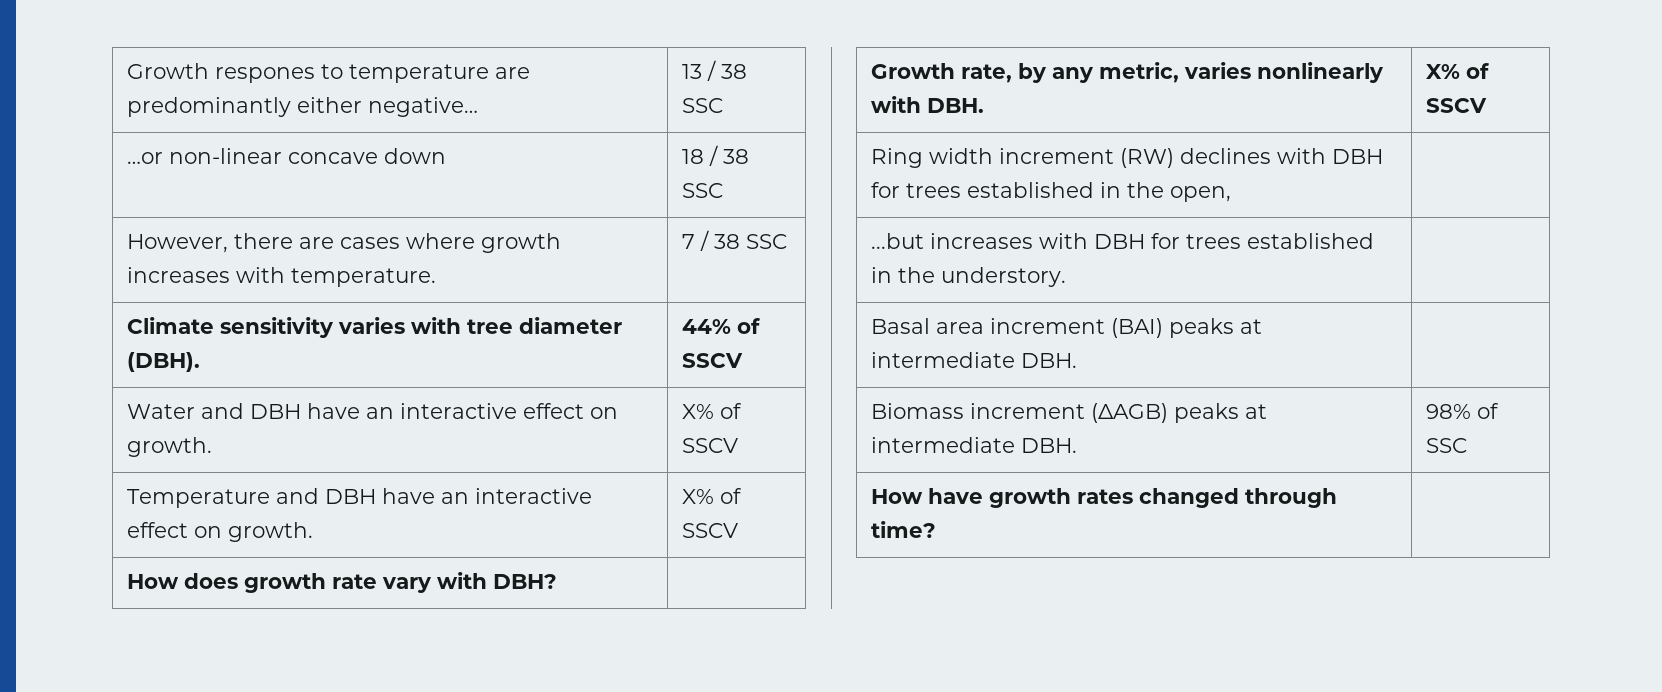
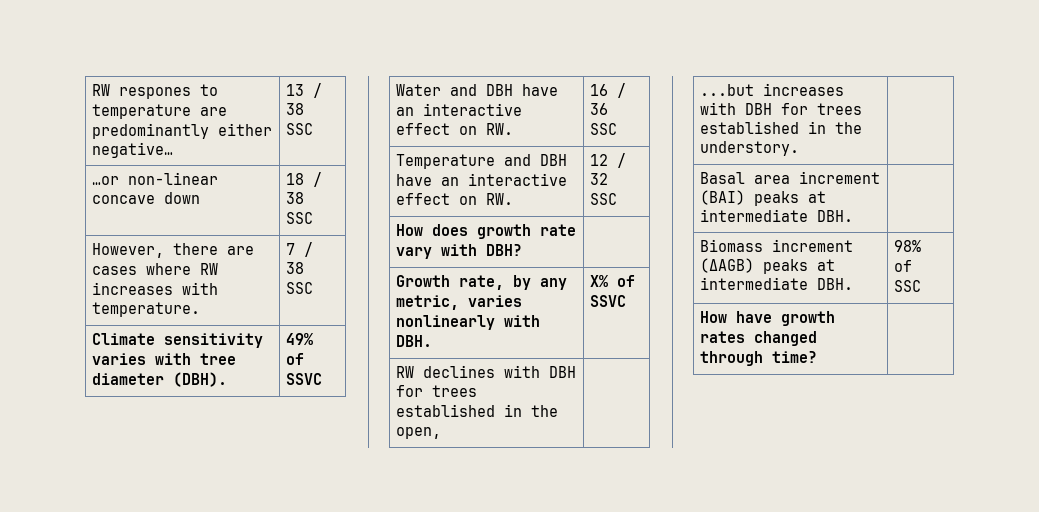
[127,63,210,79] Growth -> [91,84,110,96] RW
[481,233,562,253] growth -> [199,263,218,275] RW
[682,318,761,334] [682,353,744,368] 44% of SSCV -> [285,333,313,345] [285,353,304,365] [285,373,322,385] 49% of SSVC
[127,437,213,457] [682,403,743,419] [682,438,739,453] growth. | X% of SSCV -> [485,123,513,135] [589,83,626,98] [589,103,608,115] [589,123,617,135] RW. | 16 / 36 SSC
[228,522,314,542] [682,488,743,504] [682,523,739,538] growth. | X% of SSCV -> [485,193,513,205] [589,153,626,168] [589,173,608,185] [589,193,617,205] RW. | 12 / 32 SSC
[1426,98,1488,113] [871,148,1175,168] SSCV // Ring width increment (RW) -> [589,295,626,307] [395,366,414,378] SSVC // RW

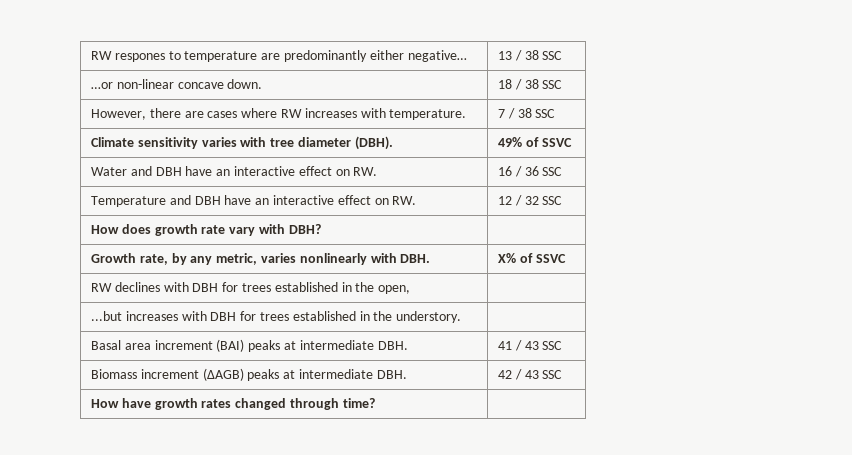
[163,192,200,204] down -> [227,79,263,89] down.
(853, 216) none -> [498,340,563,351] 41 / 43 SSC
[893,240,921,252] [893,260,912,272] 98% of -> [498,369,539,380] 42 / 43

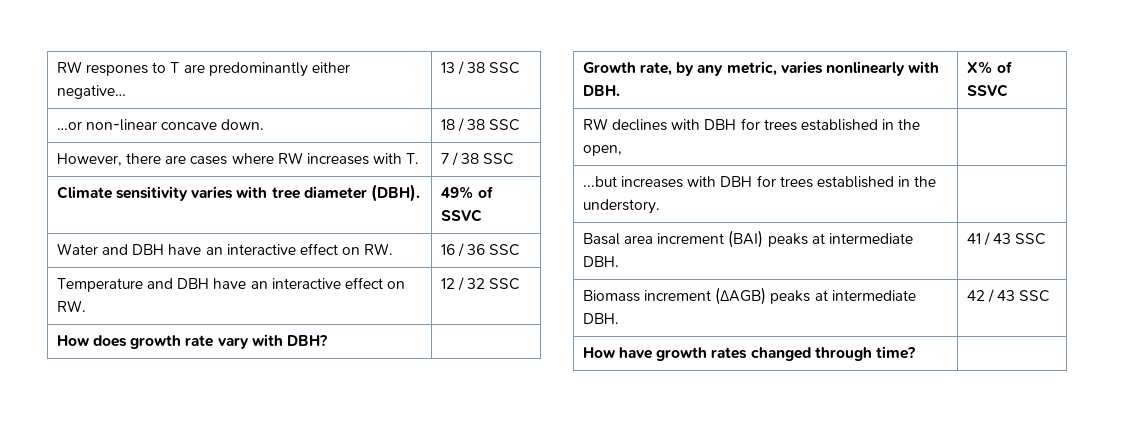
[184,51,258,62] temperature -> [170,62,180,73] T
[389,109,467,120] temperature. -> [406,153,420,164] T.

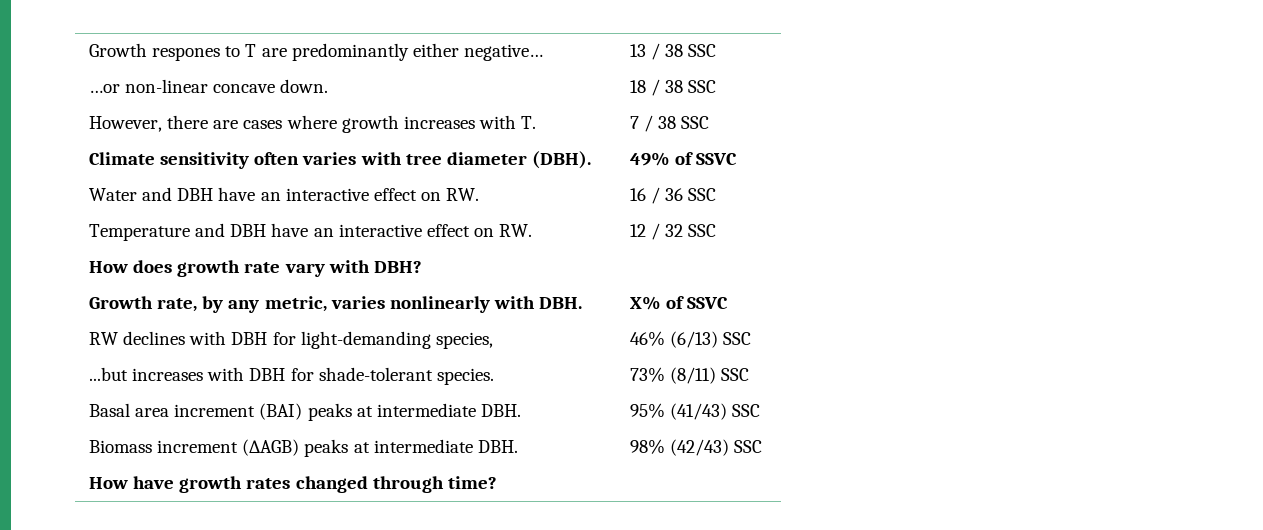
[56,61,82,73] RW -> [89,43,148,57] Growth
[277,152,303,164] RW -> [341,115,399,133] growth
(189, 193) none -> [254,152,300,165] often
[763,119,921,131] [582,145,622,156] trees established in the open, | -> [300,331,493,349] [630,331,752,348] light-demanding species, | 46% (6/13) SSC
[779,176,937,188] [582,199,660,214] trees established in the understory. | -> [318,367,494,385] [630,367,750,384] shade-tolerant species. | 73% (8/11) SSC
[966,232,1012,246] 41 / 43 -> [630,403,728,420] 95% (41/43)
[966,289,1016,303] 42 / 43 -> [630,439,730,456] 98% (42/43)

